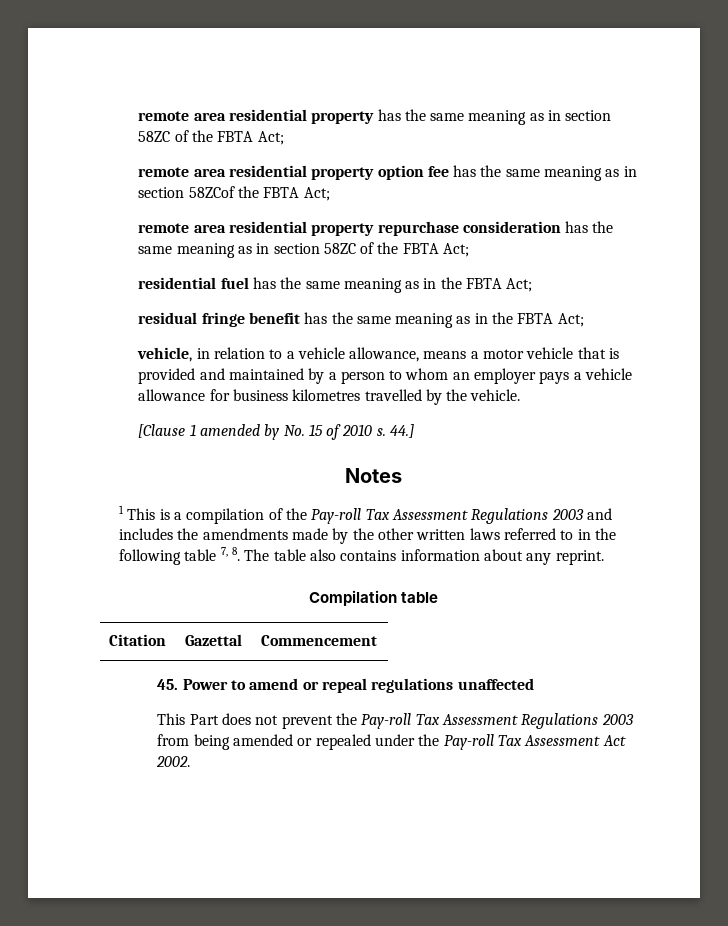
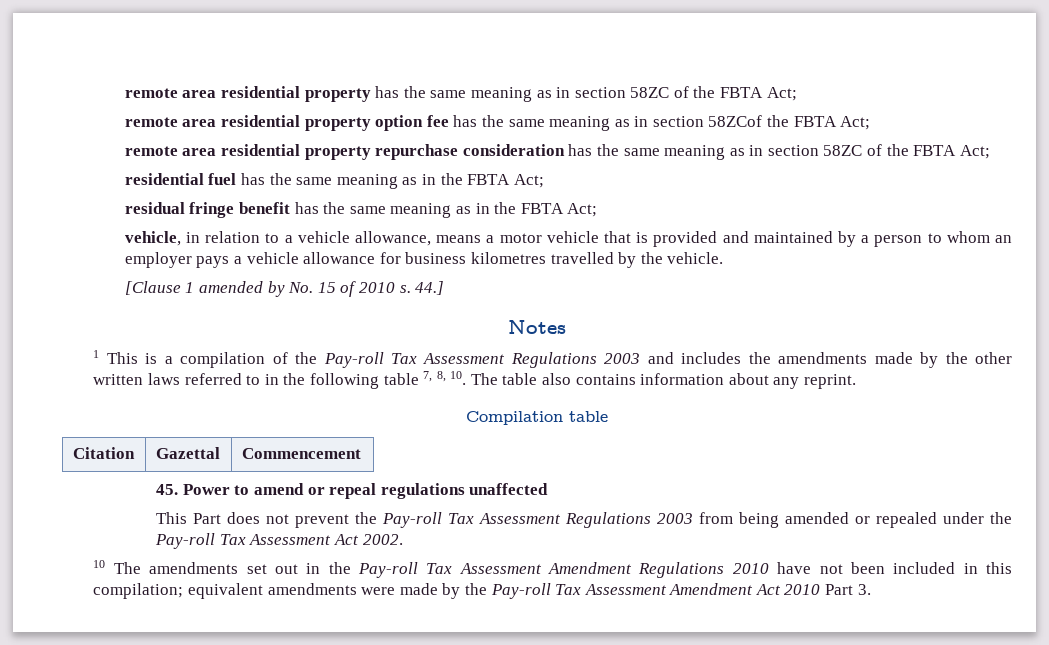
[232,547,241,561] 8. -> [436,371,467,385] 8, 10.
(191, 761) none -> [93,560,1013,578] [93,583,871,599] // 10 The amendments set out in the Pay-roll Tax Assessment Amendment Regulations 2010 have not been included in this compilation; equivalent amendments were made by the Pay-roll Tax Assessment Amendment Act 2010 Part 3.

